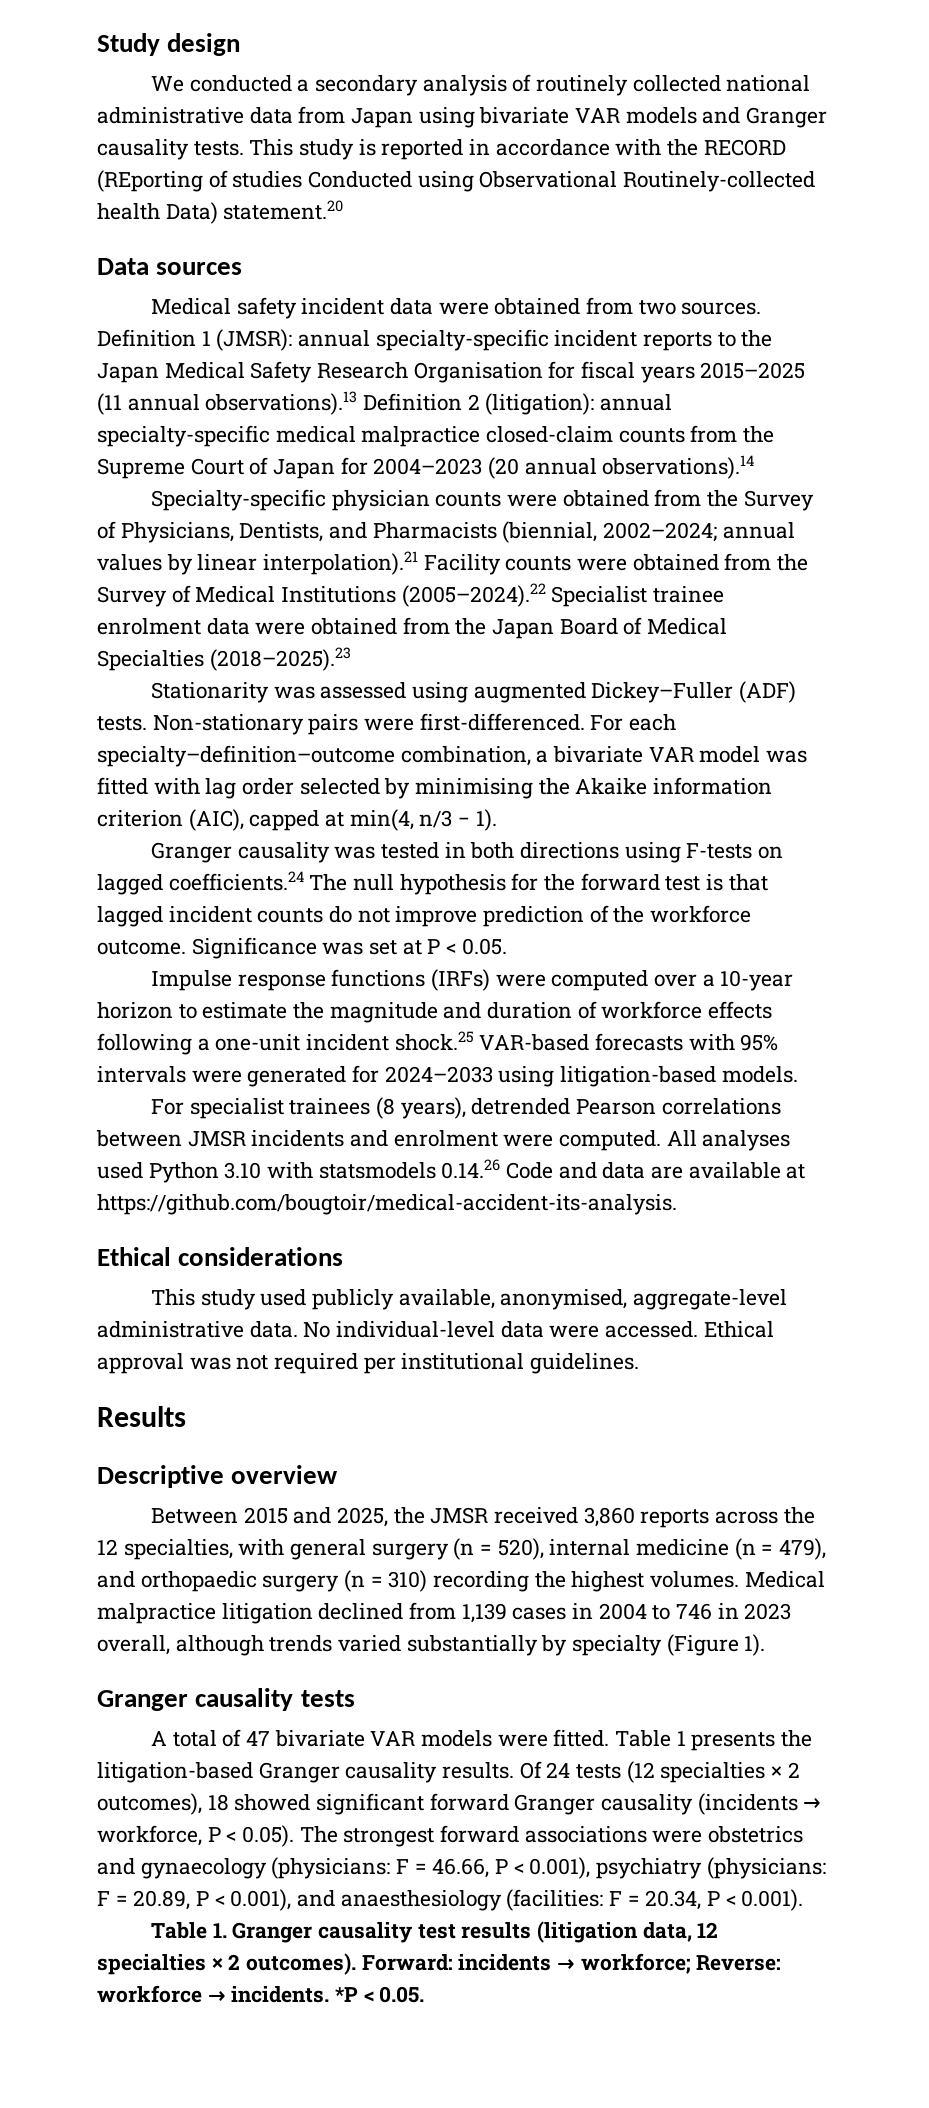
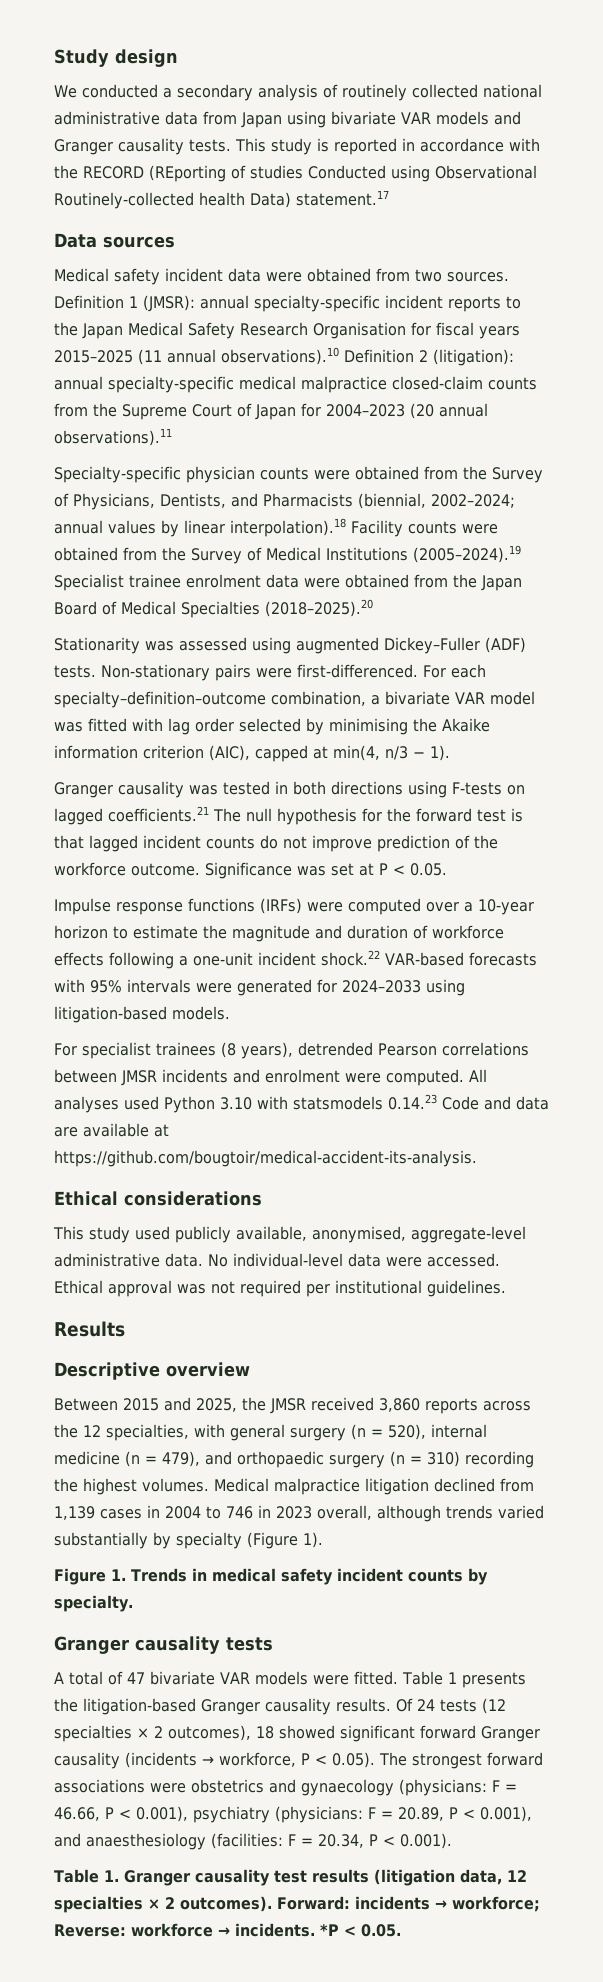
[223,200,344,220] statement.20 -> [296,190,389,206] statement.17
[205,391,358,415] observations).13 -> [221,347,339,365] observations).10
[602,455,755,479] observations).14 -> [54,428,172,446] observations).11
[263,551,419,575] interpolation).21 -> [230,518,346,537] interpolation).18
[401,583,546,607] (2005–2024).22 -> [413,545,521,563] (2005–2024).19
[209,647,351,671] (2018–2025).23 -> [265,599,373,617] (2018–2025).20
[168,871,304,891] coefficients.24 -> [108,806,209,822] coefficients.21
[394,1031,474,1051] shock.25 -> [321,950,380,966] shock.22
[441,1159,501,1179] 0.14.26 -> [388,1094,437,1110] 0.14.23
(766, 1645) none -> [54,1568,488,1585] [54,1595,133,1612] // Figure 1. Trends in medical safety incident counts by specialty.

